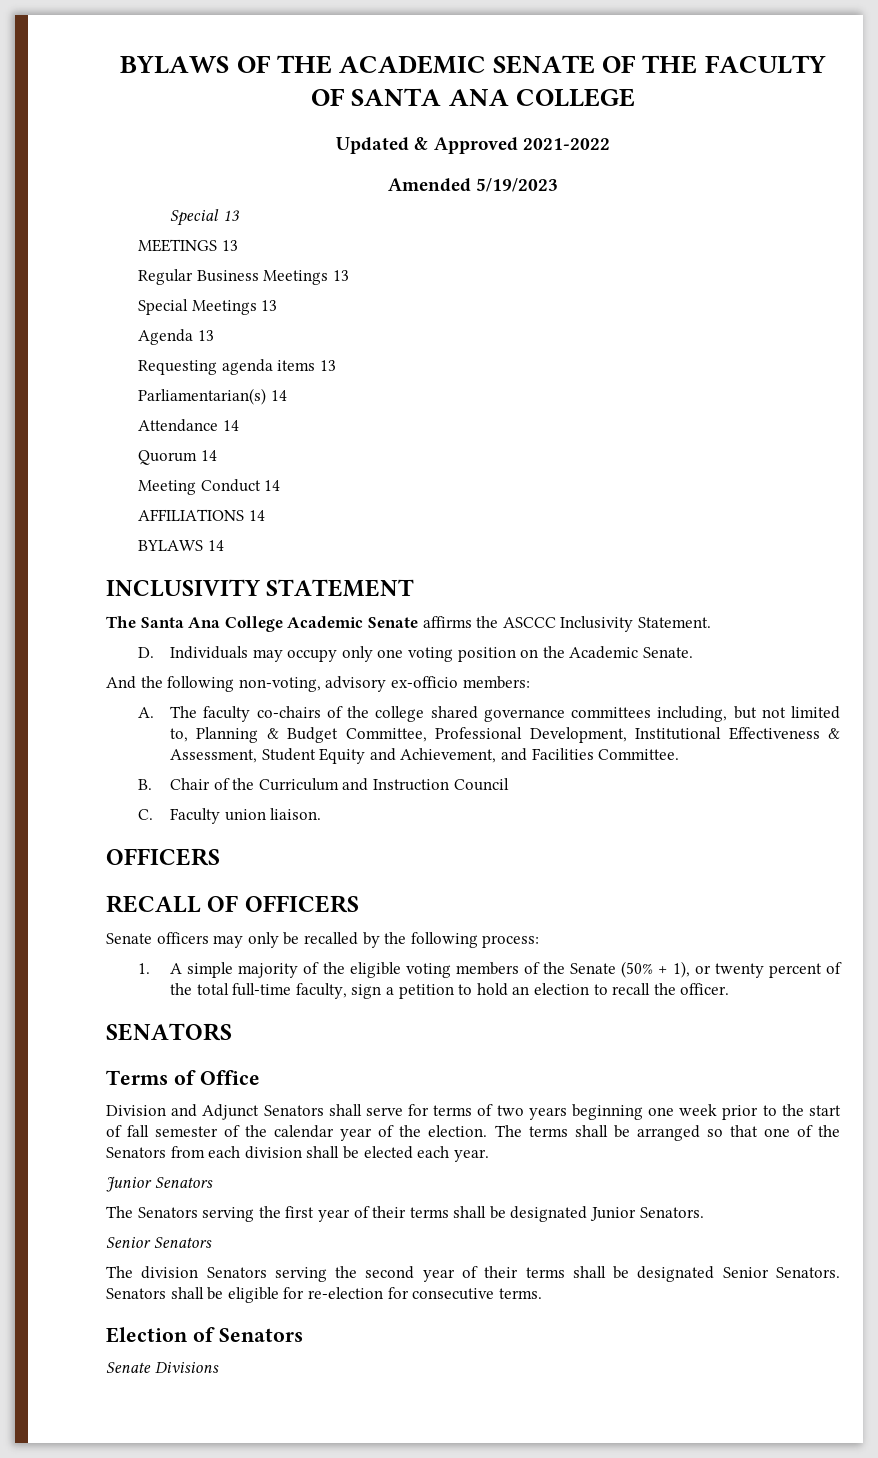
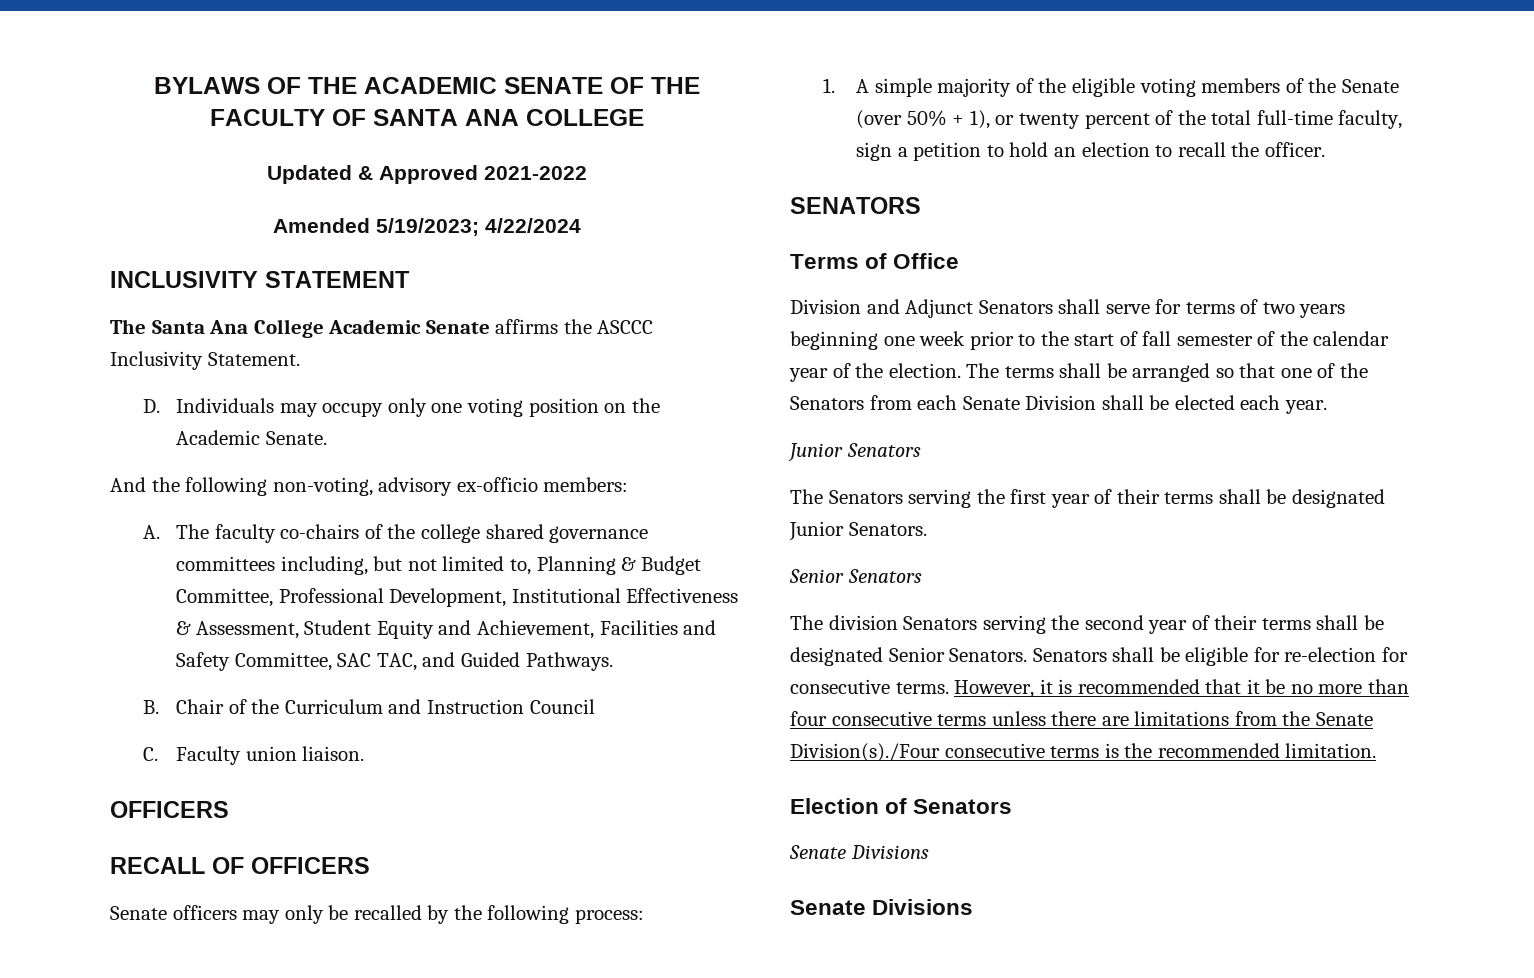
[476,178,559,192] [170,209,240,226] [138,239,238,252] [138,269,349,285] [138,299,278,315] [138,329,214,345] [138,359,336,375] [138,388,287,405] [138,419,239,432] [138,450,217,465] [138,479,281,495] [138,509,265,521] [138,540,224,551] 5/19/2023 // Special 13 // MEETINGS 13 // Regular Business Meetings 13 // Special Meetings 13 // Agenda 13 // Requesting agenda items 13 // Parliamentarian(s) 14 // Attendance 14 // Quorum 14 // Meeting Conduct 14 // AFFILIATIONS 14 // BYLAWS 14 -> [376,218,581,236] 5/19/2023; 4/22/2024
[500,748,680,761] and Facilities Committee. -> [599,620,717,635] [176,652,613,671] Facilities and Safety Committee, SAC TAC, and Guided Pathways.
[621,961,654,978] (50% -> [856,110,947,129] (over 50%
[244,1146,302,1159] division -> [962,395,1097,410] Senate Division
(542, 1293) none -> [954,679,1409,698] [790,711,1373,726] [790,743,1377,762] However, it is recommended that it be no more than four consecutive terms unless there are limitations from the Senate Division(s)./Four consecutive terms is the recommended limitation.
(219, 1367) none -> [790,899,974,915] // Senate Divisions

